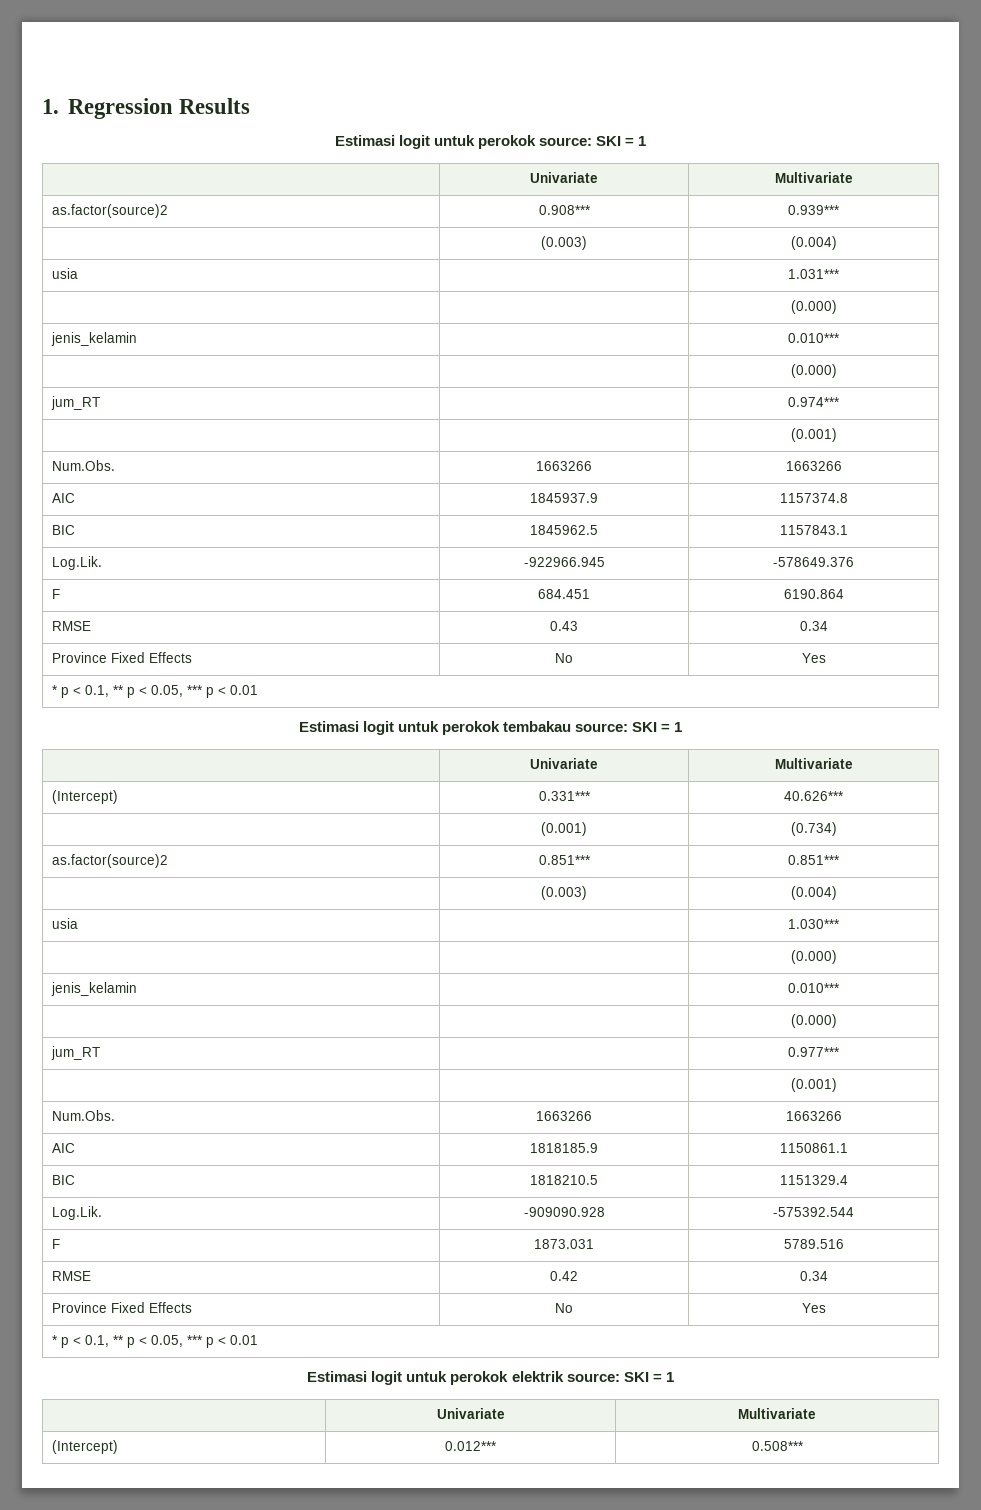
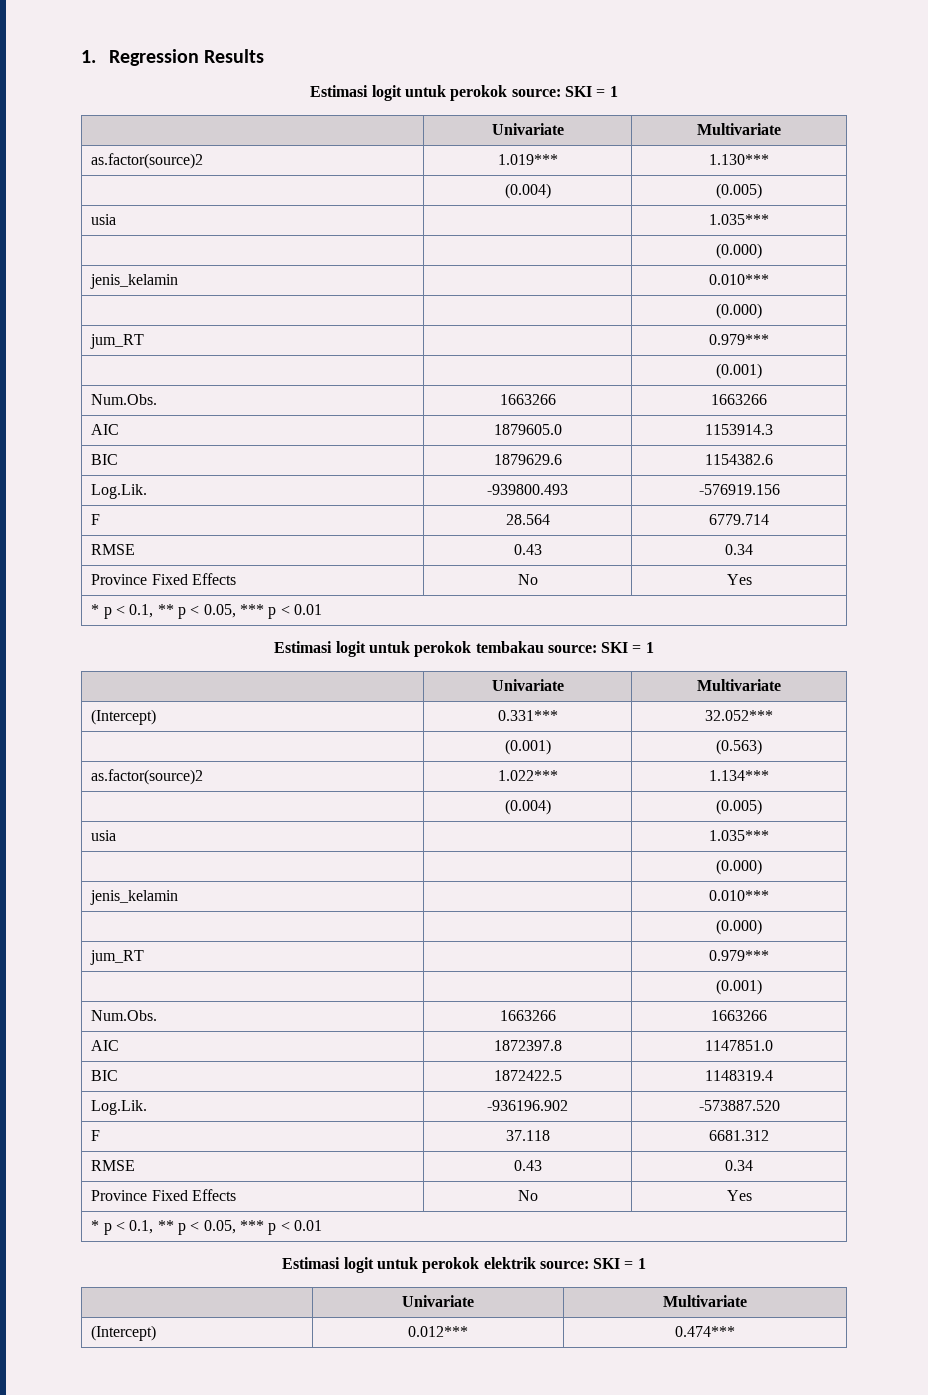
[538,205,591,215] [788,205,840,215] [541,236,587,250] [790,236,837,250] [51,268,78,279] [788,269,840,279] [790,300,837,314] [50,332,137,346] [788,333,840,343] [790,364,837,378] [50,396,100,410] [788,397,840,407] [790,428,837,442] [51,460,115,471] [536,461,592,471] [785,461,842,471] [51,493,75,503] [530,493,598,503] [779,493,848,503] [51,525,75,535] [530,525,598,535] [779,525,848,535] [51,556,102,570] [523,557,605,567] [773,557,854,567] [51,589,60,599] [538,589,590,599] [783,589,844,599] 0.908*** | 0.939*** // | (0.003) | (0.004) // usia | | 1.031*** // | | (0.000) // jenis_kelamin | | 0.010*** // | | (0.000) // jum_RT | | 0.974*** // | | (0.001) // Num.Obs. | 1663266 | 1663266 // AIC | 1845937.9 | 1157374.8 // BIC | 1845962.5 | 1157843.1 // Log.Lik. | -922966.945 | -578649.376 // F | 684.451 | 6190.864 -> [497,154,558,165] [709,154,769,165] [504,183,551,199] [716,183,762,199] [91,214,117,225] [709,214,769,225] [716,243,762,259] [90,274,179,289] [709,274,769,285] [716,303,762,319] [90,334,145,349] [709,334,769,345] [716,363,762,379] [91,394,158,405] [499,394,556,405] [711,394,767,405] [91,424,120,435] [493,424,562,435] [705,424,773,435] [91,454,119,465] [493,454,562,465] [705,454,773,465] [91,484,148,499] [487,484,568,495] [698,484,780,495] [91,514,101,525] [505,514,550,525] [709,514,769,525] 1.019*** | 1.130*** // | (0.004) | (0.005) // usia | | 1.035*** // | | (0.000) // jenis_kelamin | | 0.010*** // | | (0.000) // jum_RT | | 0.979*** // | | (0.001) // Num.Obs. | 1663266 | 1663266 // AIC | 1879605.0 | 1153914.3 // BIC | 1879629.6 | 1154382.6 // Log.Lik. | -939800.493 | -576919.156 // F | 28.564 | 6779.714
[784,791,844,801] 40.626*** -> [705,710,773,721] 32.052***
[790,822,837,836] [51,854,168,868] [538,855,591,865] [788,855,840,865] [541,886,587,900] [790,886,837,900] [51,918,78,929] [788,919,840,929] [790,950,837,964] [50,982,137,996] [788,983,840,993] [790,1014,837,1028] [50,1046,100,1060] [788,1047,840,1057] [790,1078,837,1092] [51,1110,115,1121] [536,1111,592,1121] [785,1111,842,1121] [51,1143,75,1153] [530,1143,598,1153] [779,1143,848,1153] [51,1175,75,1185] [530,1175,598,1185] [779,1175,848,1185] [51,1206,102,1220] [523,1207,605,1217] [773,1207,854,1217] [51,1239,60,1249] [534,1239,594,1249] [783,1239,844,1249] [51,1271,91,1281] [550,1271,578,1281] (0.734) // as.factor(source)2 | 0.851*** | 0.851*** // | (0.003) | (0.004) // usia | | 1.030*** // | | (0.000) // jenis_kelamin | | 0.010*** // | | (0.000) // jum_RT | | 0.977*** // | | (0.001) // Num.Obs. | 1663266 | 1663266 // AIC | 1818185.9 | 1150861.1 // BIC | 1818210.5 | 1151329.4 // Log.Lik. | -909090.928 | -575392.544 // F | 1873.031 | 5789.516 // RMSE | 0.42 -> [716,739,762,755] [91,769,204,785] [497,770,558,781] [709,770,769,781] [504,799,551,815] [716,799,762,815] [91,830,117,841] [709,830,769,841] [716,859,762,875] [90,890,179,905] [709,890,769,901] [716,919,762,935] [90,950,145,965] [709,950,769,961] [716,979,762,995] [91,1010,158,1021] [499,1010,556,1021] [711,1010,767,1021] [91,1040,120,1051] [493,1040,562,1051] [705,1040,773,1051] [91,1070,119,1081] [493,1070,562,1081] [705,1070,773,1081] [91,1100,148,1115] [487,1100,568,1111] [698,1100,780,1111] [91,1130,101,1141] [505,1130,550,1141] [709,1130,769,1141] [91,1160,136,1171] [513,1160,542,1171] (0.563) // as.factor(source)2 | 1.022*** | 1.134*** // | (0.004) | (0.005) // usia | | 1.035*** // | | (0.000) // jenis_kelamin | | 0.010*** // | | (0.000) // jum_RT | | 0.979*** // | | (0.001) // Num.Obs. | 1663266 | 1663266 // AIC | 1872397.8 | 1147851.0 // BIC | 1872422.5 | 1148319.4 // Log.Lik. | -936196.902 | -573887.520 // F | 37.118 | 6681.312 // RMSE | 0.43
[751,1441,804,1451] 0.508*** -> [675,1326,735,1337] 0.474***

